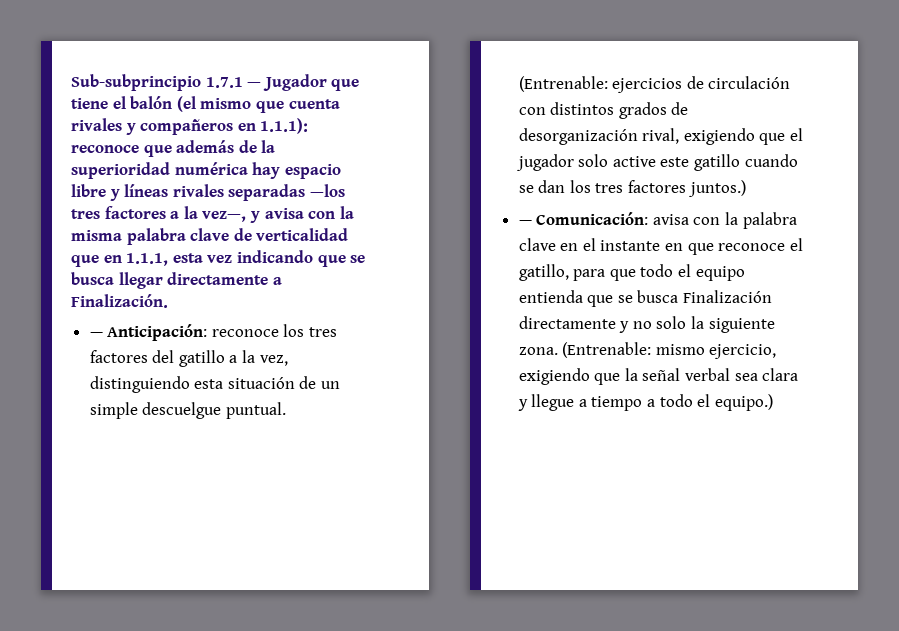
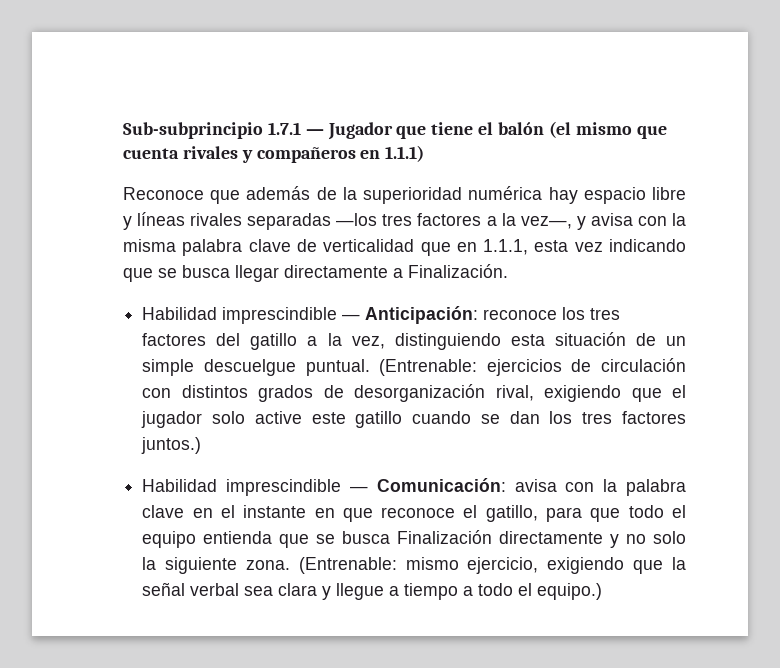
[260,118,309,134] [71,145,139,153] 1.1.1): reconoce -> [385,145,425,162] [123,187,204,200] 1.1.1) // Reconoce
(168, 301) none -> [142,307,338,324] Habilidad imprescindible
(746, 188) none -> [142,479,342,496] Habilidad imprescindible

